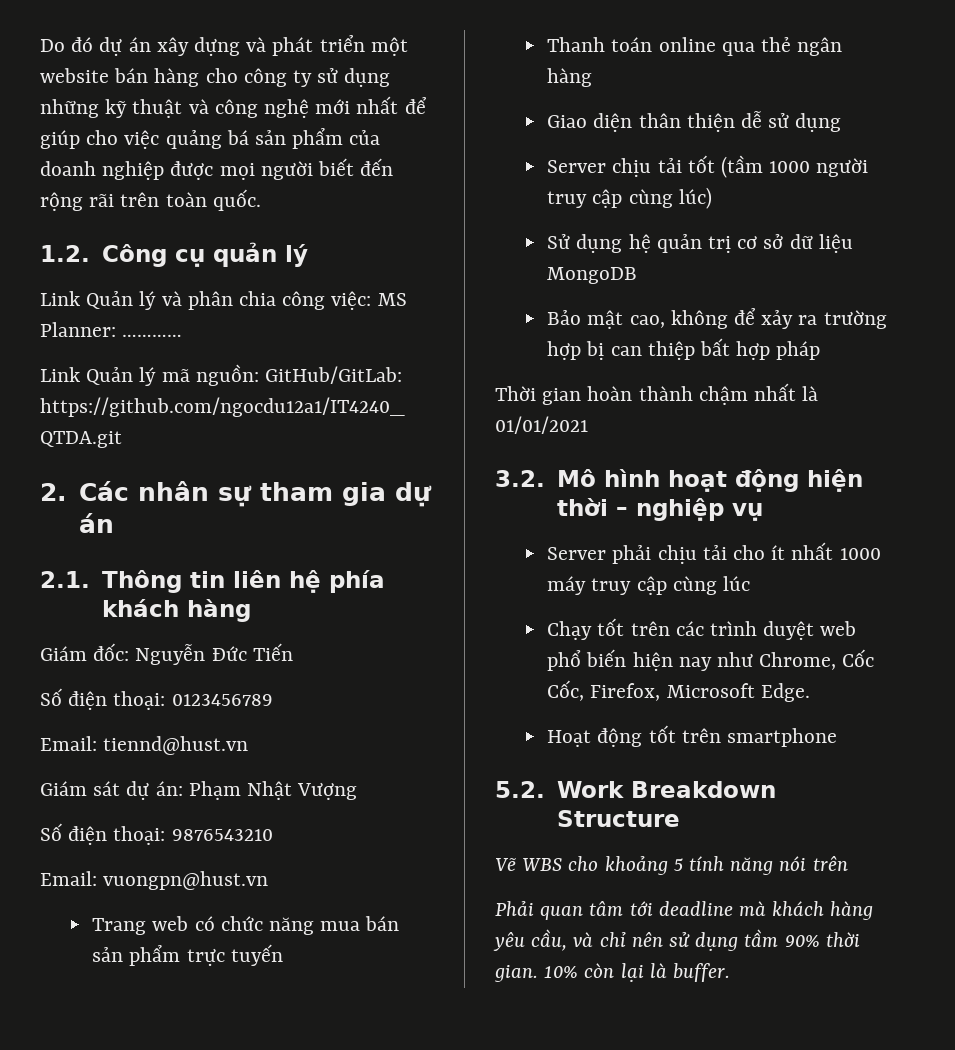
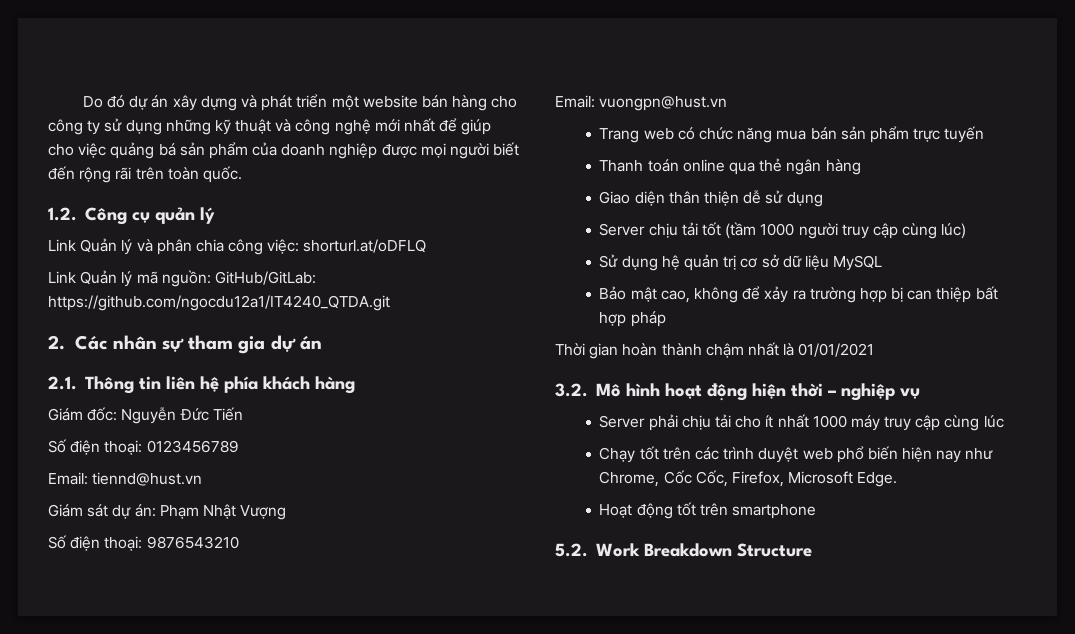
[377,293,407,306] [40,322,183,337] MS Planner: ………… -> [303,239,427,253] shorturl.at/oDFLQ
[547,267,638,284] MongoDB -> [833,255,883,271] MySQL
[495,856,848,875] [495,901,874,920] [493,929,860,951] [494,963,731,982] // Vẽ WBS cho khoảng 5 tính năng nói trên // Phải quan tâm tới deadline mà khách hàng yêu cầu, và chỉ nên sử dụng tầm 90% thời gian. 10% còn lại là buffer. -> (812, 550) none

